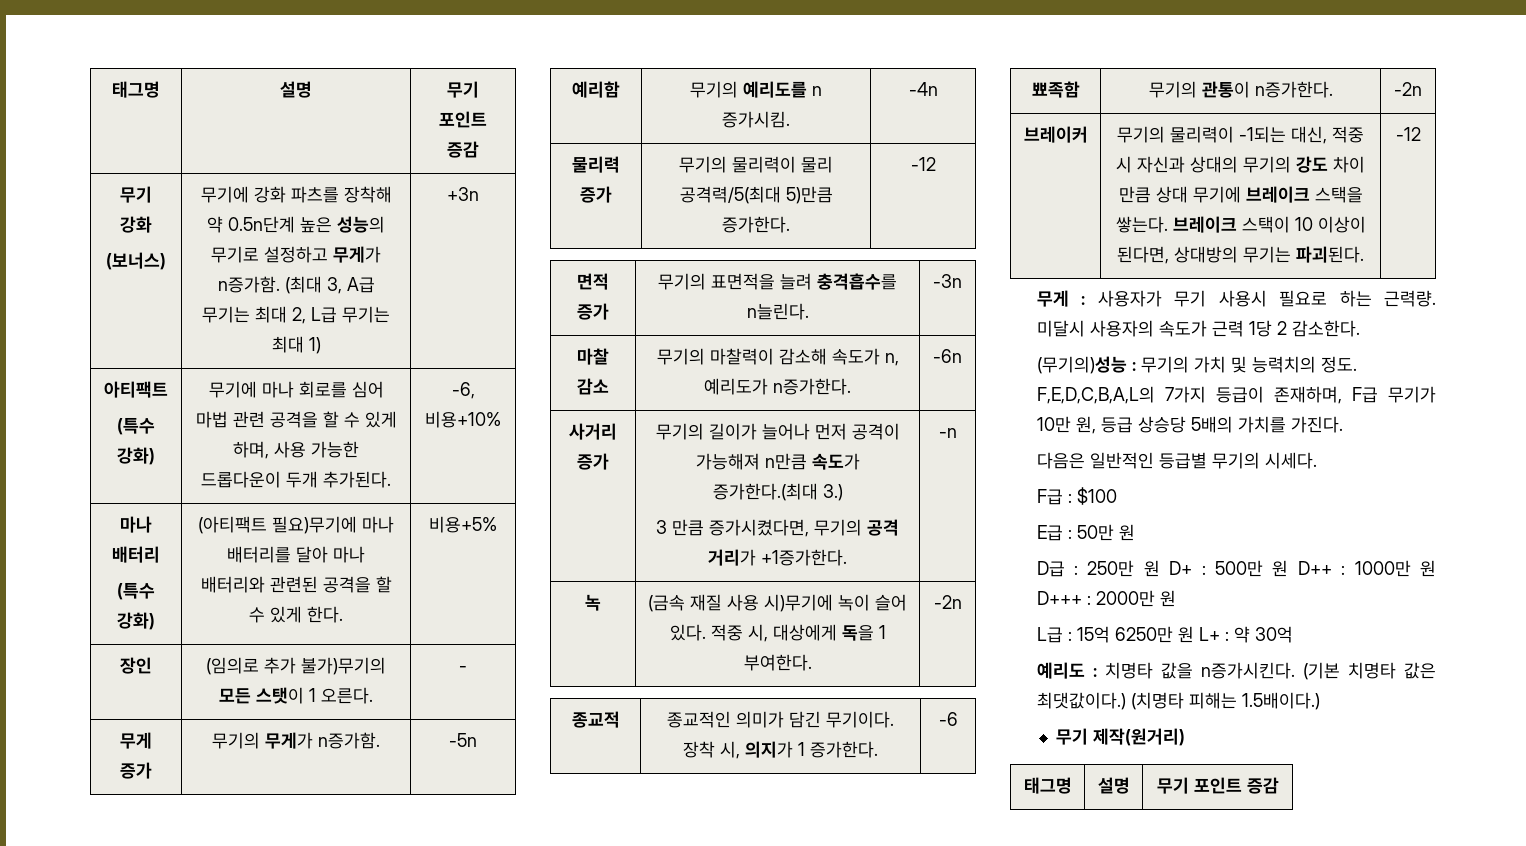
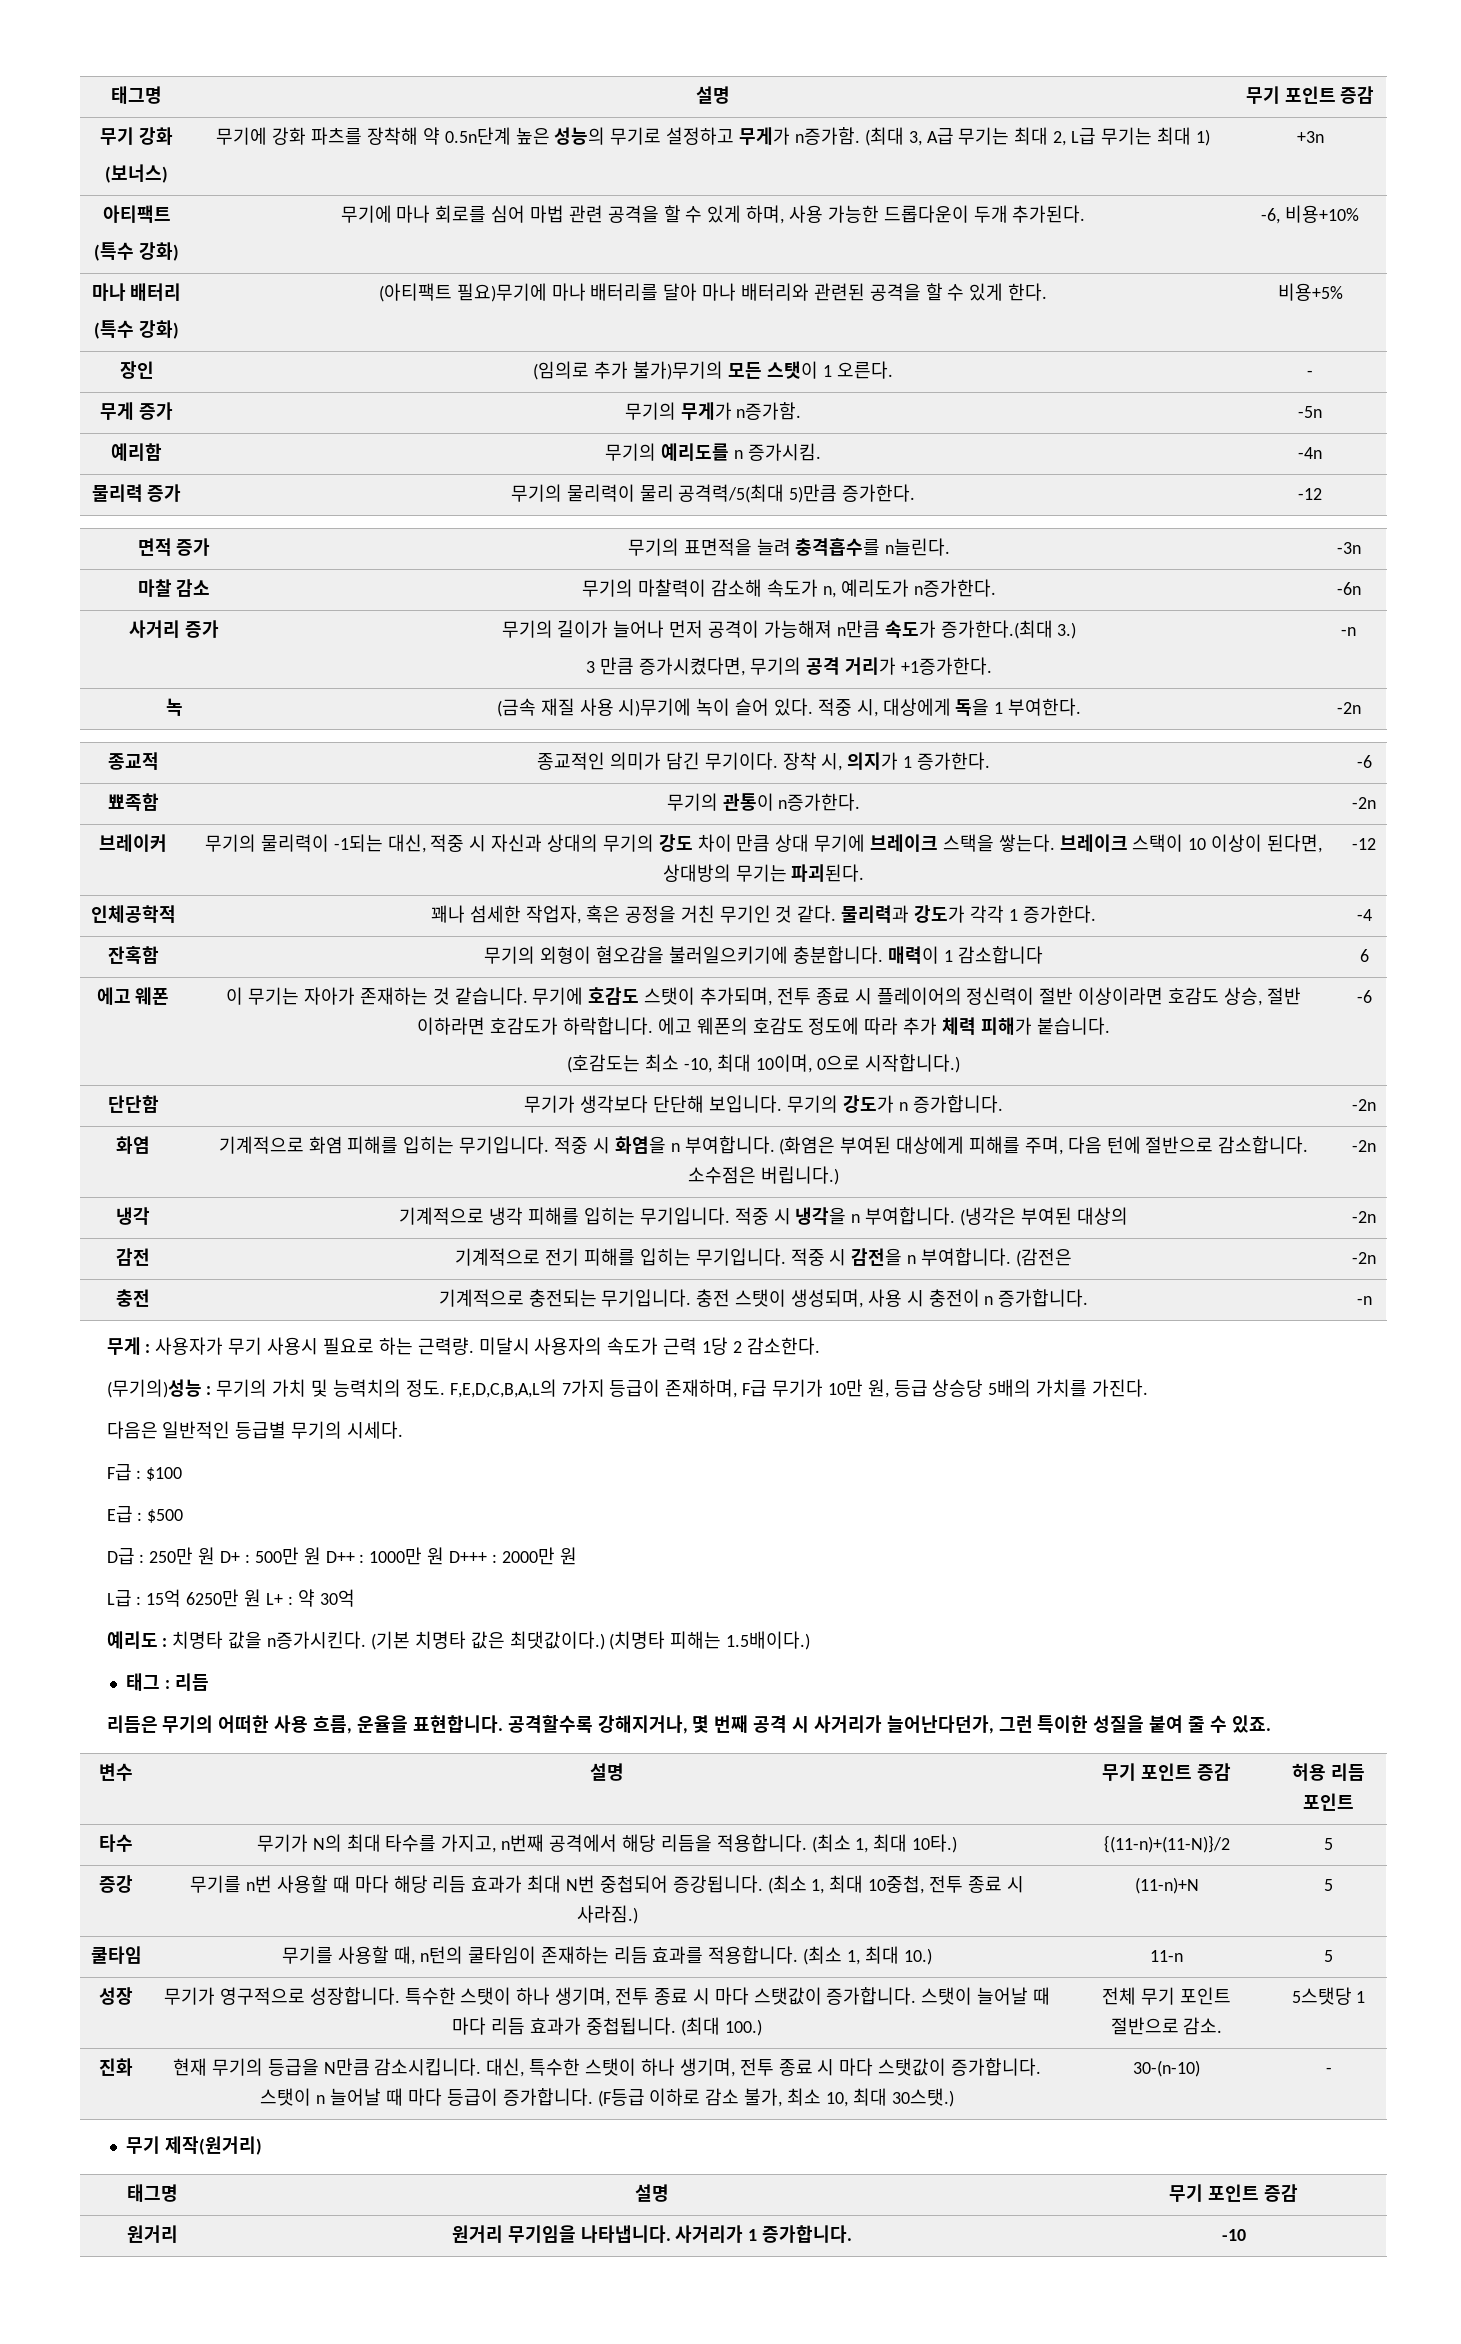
(1421, 134) none -> [90,905,176,923] [431,905,1096,924] [1356,909,1372,921] [107,946,159,964] [484,946,1043,964] [1359,949,1369,962] [96,987,170,1005] [226,987,1301,1006] [417,1017,1110,1035] [567,1054,960,1073] [1356,990,1372,1003] [107,1095,159,1113] [524,1095,1003,1113] [1352,1099,1376,1111] [116,1136,150,1154] [218,1136,1309,1155] [688,1166,839,1185] [1352,1140,1376,1152] [116,1207,150,1225] [399,1207,1128,1226] [1352,1211,1376,1223] [116,1248,150,1266] [455,1248,1072,1267] [1352,1252,1376,1264] [116,1289,150,1307] [438,1289,1089,1308] [1356,1296,1372,1305] // 인체공학적 | 꽤나 섬세한 작업자, 혹은 공정을 거친 무기인 것 같다. 물리력과 강도가 각각 1 증가한다. | -4 // 잔혹함 | 무기의 외형이 혐오감을 불러일으키기에 충분합니다. 매력이 1 감소합니다 | 6 // 에고 웨폰 | 이 무기는 자아가 존재하는 것 같습니다. 무기에 호감도 스탯이 추가되며, 전투 종료 시 플레이어의 정신력이 절반 이상이라면 호감도 상승, 절반 이하라면 호감도가 하락합니다. 에고 웨폰의 호감도 정도에 따라 추가 체력 피해가 붙습니다. // (호감도는 최소 -10, 최대 10이며, 0으로 시작합니다.) | -6 // 단단함 | 무기가 생각보다 단단해 보입니다. 무기의 강도가 n 증가합니다. | -2n // 화염 | 기계적으로 화염 피해를 입히는 무기입니다. 적중 시 화염을 n 부여합니다. (화염은 부여된 대상에게 피해를 주며, 다음 턴에 절반으로 감소합니다. 소수점은 버립니다.) | -2n // 냉각 | 기계적으로 냉각 피해를 입히는 무기입니다. 적중 시 냉각을 n 부여합니다. (냉각은 부여된 대상의 | -2n // 감전 | 기계적으로 전기 피해를 입히는 무기입니다. 적중 시 감전을 n 부여합니다. (감전은 | -2n // 충전 | 기계적으로 충전되는 무기입니다. 충전 스탯이 생성되며, 사용 시 충전이 n 증가합니다. | -n
[1076,524,1135,541] 50만 원 -> [147,1509,184,1523] $500
(1320, 701) none -> [126,1673,210,1691] [106,1715,1271,1734] [99,1763,133,1781] [590,1763,624,1781] [1102,1763,1231,1781] [1292,1763,1365,1781] [1303,1793,1354,1811] [99,1834,133,1852] [256,1834,958,1853] [1103,1835,1230,1853] [1324,1838,1333,1850] [99,1875,133,1893] [190,1875,1024,1894] [576,1905,638,1924] [1134,1877,1199,1894] [1324,1879,1333,1891] [90,1946,142,1964] [282,1946,932,1965] [1150,1950,1183,1962] [1324,1950,1333,1962] [99,1987,133,2005] [164,1987,1050,2006] [452,2017,762,2036] [1102,1987,1231,2005] [1110,2017,1223,2035] [1291,1987,1366,2005] [99,2058,133,2076] [173,2058,1041,2077] [260,2088,954,2107] [1133,2060,1200,2077] [1325,2067,1332,2074] // 태그 : 리듬 // 리듬은 무기의 어떠한 사용 흐름, 운율을 표현합니다. 공격할수록 강해지거나, 몇 번째 공격 시 사거리가 늘어난다던가, 그런 특이한 성질을 붙여 줄 수 있죠. // 변수 | 설명 | 무기 포인트 증감 | 허용 리듬 포인트 // 타수 | 무기가 N의 최대 타수를 가지고, n번째 공격에서 해당 리듬을 적용합니다. (최소 1, 최대 10타.) | {(11-n)+(11-N)}/2 | 5 // 증강 | 무기를 n번 사용할 때 마다 해당 리듬 효과가 최대 N번 중첩되어 증강됩니다. (최소 1, 최대 10중첩, 전투 종료 시 사라짐.) | (11-n)+N | 5 // 쿨타임 | 무기를 사용할 때, n턴의 쿨타임이 존재하는 리듬 효과를 적용합니다. (최소 1, 최대 10.) | 11-n | 5 // 성장 | 무기가 영구적으로 성장합니다. 특수한 스탯이 하나 생기며, 전투 종료 시 마다 스탯값이 증가합니다. 스탯이 늘어날 때 마다 리듬 효과가 중첩됩니다. (최대 100.) | 전체 무기 포인트 절반으로 감소. | 5스탯당 1 // 진화 | 현재 무기의 등급을 N만큼 감소시킵니다. 대신, 특수한 스탯이 하나 생기며, 전투 종료 시 마다 스탯값이 증가합니다. 스탯이 n 늘어날 때 마다 등급이 증가합니다. (F등급 이하로 감소 불가, 최소 10, 최대 30스탯.) | 30-(n-10) | -
(1279, 785) none -> [126,2225,178,2243] [451,2225,853,2243] [1221,2229,1246,2241] // 원거리 | 원거리 무기임을 나타냅니다. 사거리가 1 증가합니다. | -10

